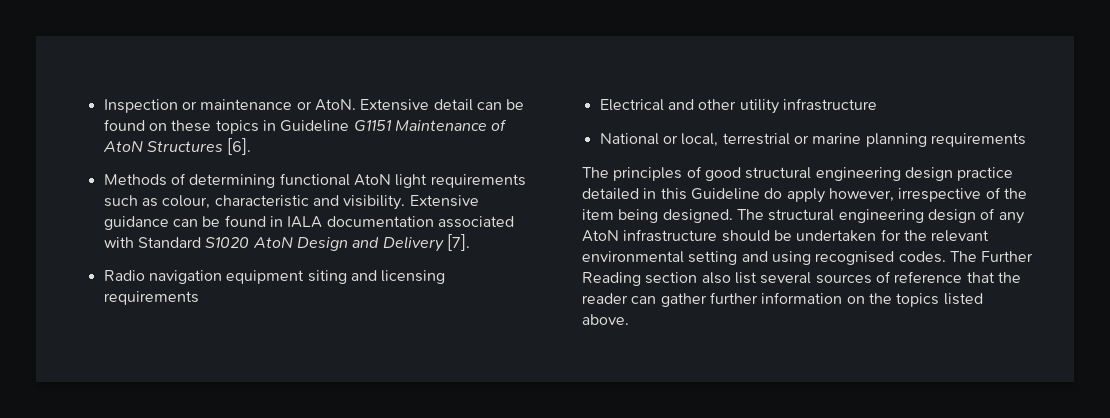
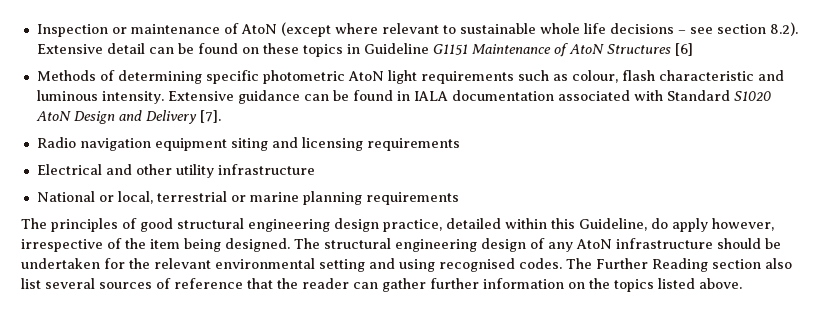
[296,99,356,111] or AtoN. -> [223,22,798,37] of AtoN (except where relevant to sustainable whole life decisions – see section 8.2).
[227,138,252,155] [6]. -> [674,43,693,56] [6]
[279,173,350,186] functional -> [205,70,345,84] specific photometric
(211, 202) none -> [621,70,655,81] flash
[343,195,406,210] visibility. -> [36,90,164,104] luminous intensity.
[957,167,1014,181] [582,188,760,200] practice detailed in this Guideline -> [383,218,647,232] practice, detailed within this Guideline,

